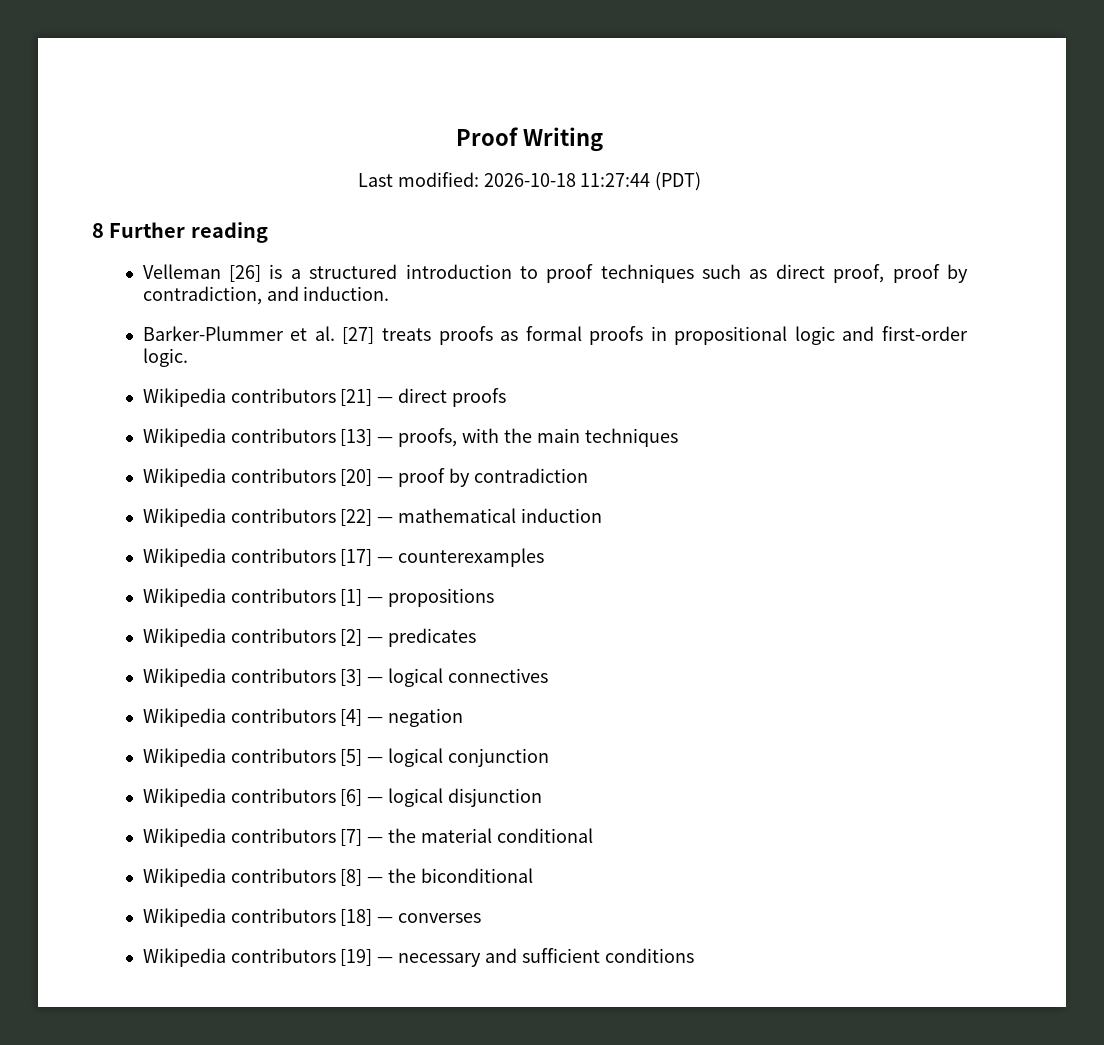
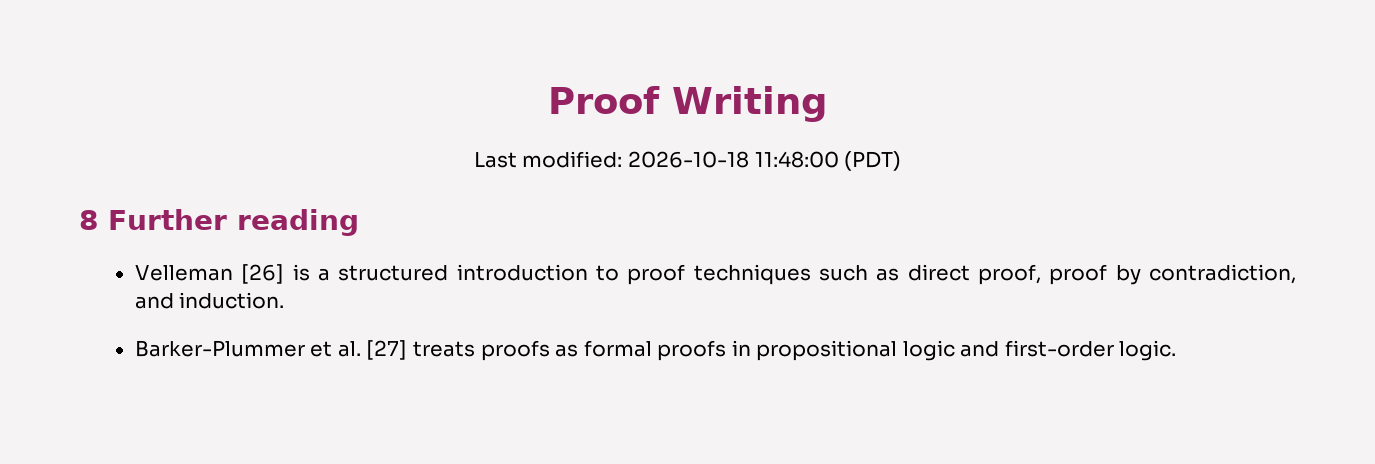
[580,173,651,187] 11:27:44 -> [754,151,839,168] 11:48:00
[142,388,506,407] [142,428,678,447] [142,468,588,487] [142,508,602,527] [142,548,545,567] [142,588,495,607] [142,628,477,647] [142,668,548,687] [142,708,464,727] [142,748,549,767] [142,788,542,807] [142,828,593,847] [142,868,533,887] [142,908,482,927] [142,948,694,967] // Wikipedia contributors [21] — direct proofs // Wikipedia contributors [13] — proofs, with the main techniques // Wikipedia contributors [20] — proof by contradiction // Wikipedia contributors [22] — mathematical induction // Wikipedia contributors [17] — counterexamples // Wikipedia contributors [1] — propositions // Wikipedia contributors [2] — predicates // Wikipedia contributors [3] — logical connectives // Wikipedia contributors [4] — negation // Wikipedia contributors [5] — logical conjunction // Wikipedia contributors [6] — logical disjunction // Wikipedia contributors [7] — the material conditional // Wikipedia contributors [8] — the biconditional // Wikipedia contributors [18] — converses // Wikipedia contributors [19] — necessary and sufficient conditions -> (1177, 350) none

